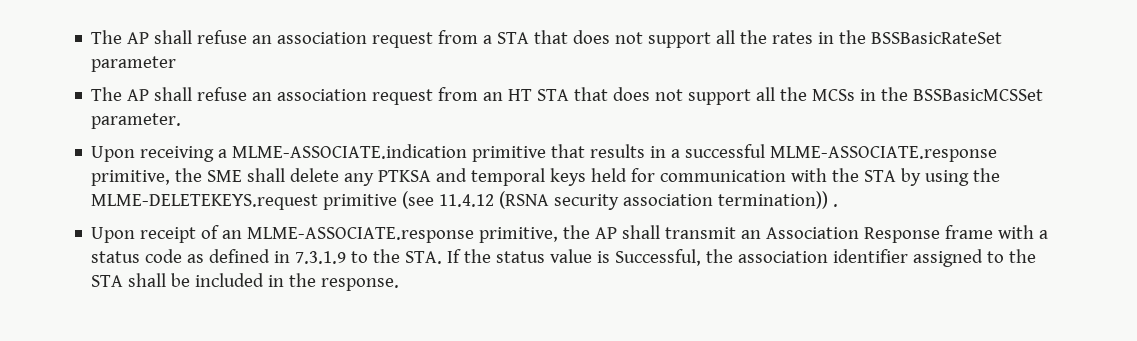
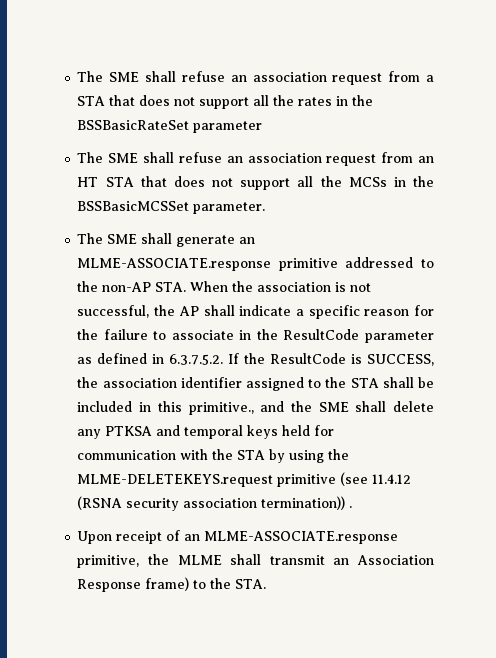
[91,30,150,44] The AP -> [77,71,140,82] The SME
[127,89,150,101] AP -> [108,153,139,163] SME
[91,144,998,162] [91,170,171,186] Upon receiving a MLME-ASSOCIATE.indication primitive that results in a successful MLME-ASSOCIATE.response primitive, -> [77,233,256,247] [77,257,435,271] [77,281,372,292] [77,305,434,319] [77,329,434,343] [77,353,434,366] [77,377,434,391] [77,401,285,415] The SME shall generate an MLME-ASSOCIATE.response primitive addressed to the non-AP STA. When the association is not successful, the AP shall indicate a specific reason for the failure to associate in the ResultCode parameter as defined in 6.3.7.5.2. If the ResultCode is SUCCESS, the association identifier assigned to the STA shall be included in this primitive., and
[595,227,618,239] AP -> [177,555,222,565] MLME
[945,225,1049,239] [91,249,1037,267] [91,273,400,291] frame with a status code as defined in 7.3.1.9 to the STA. If the status value is Successful, the association identifier assigned to the STA shall be included in the response. -> [145,577,267,591] frame) to the STA.

